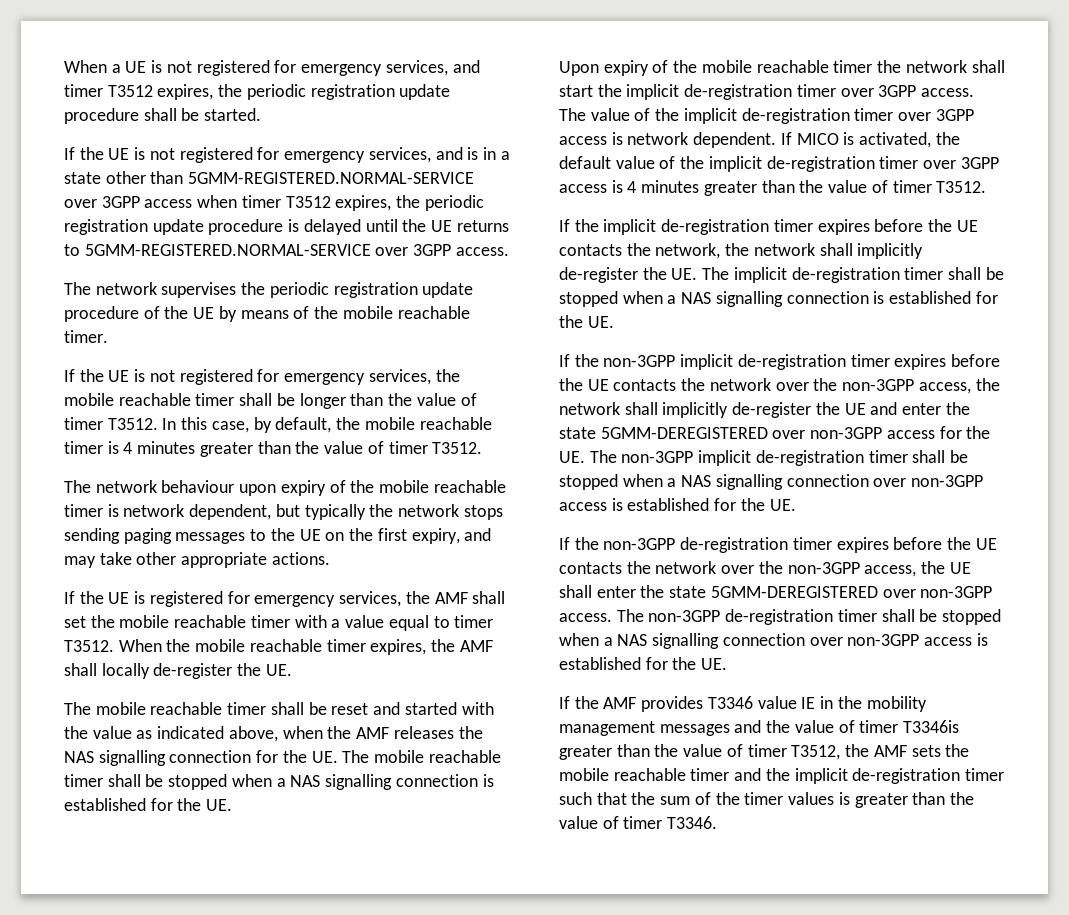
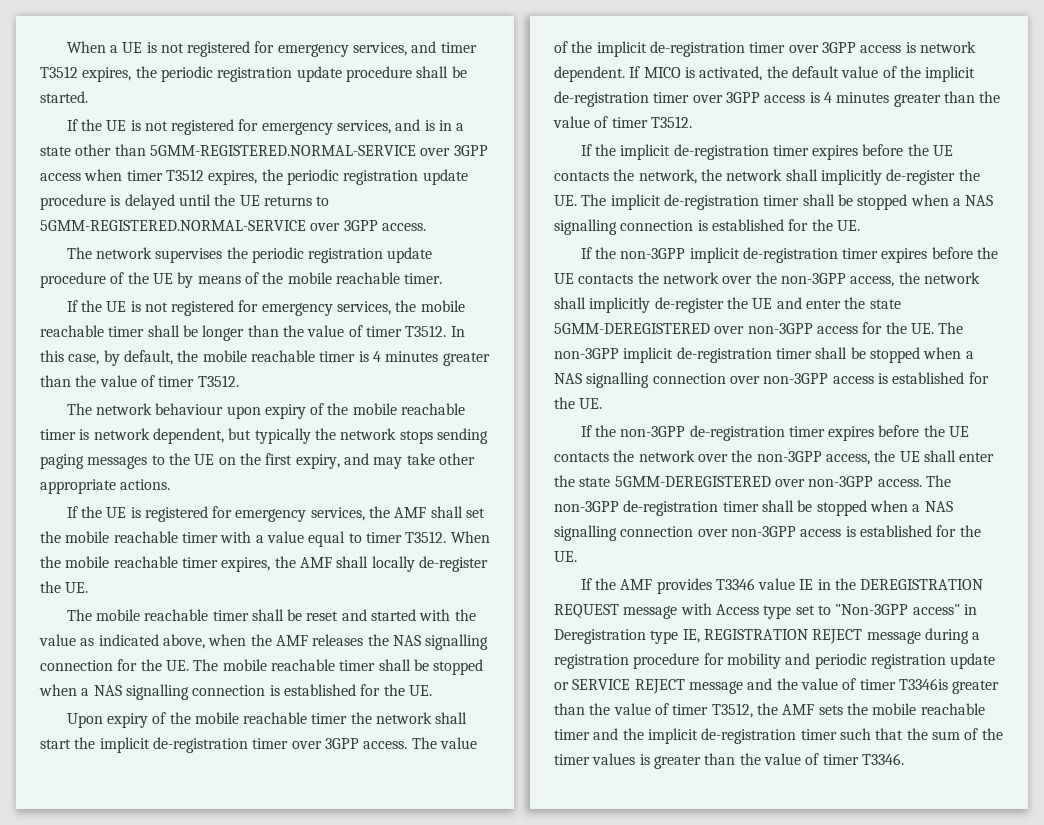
[866,696,927,712] [559,721,730,736] mobility management messages -> [860,579,984,590] [554,603,977,619] [554,628,981,644] [554,653,996,669] [554,679,743,694] DEREGISTRATION REQUEST message with Access type set to "Non-3GPP access" in Deregistration type IE, REGISTRATION REJECT message during a registration procedure for mobility and periodic registration update or SERVICE REJECT message

